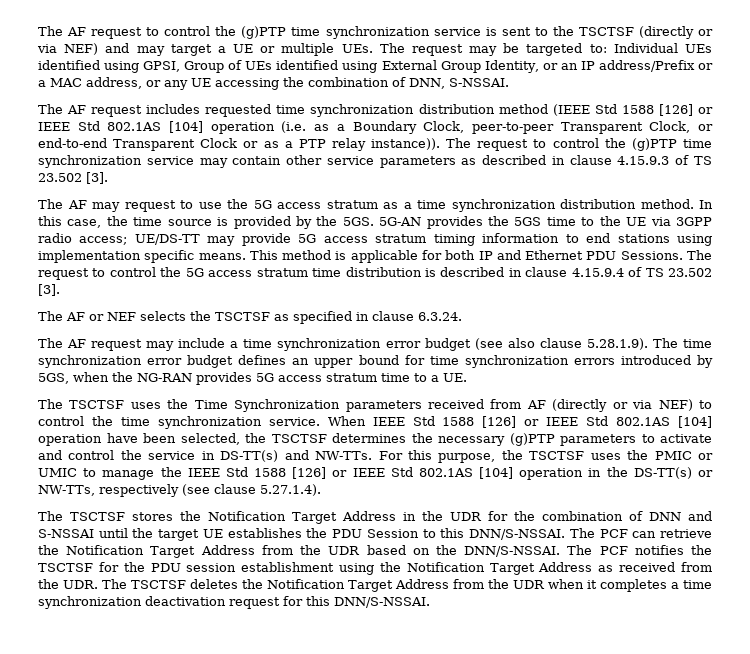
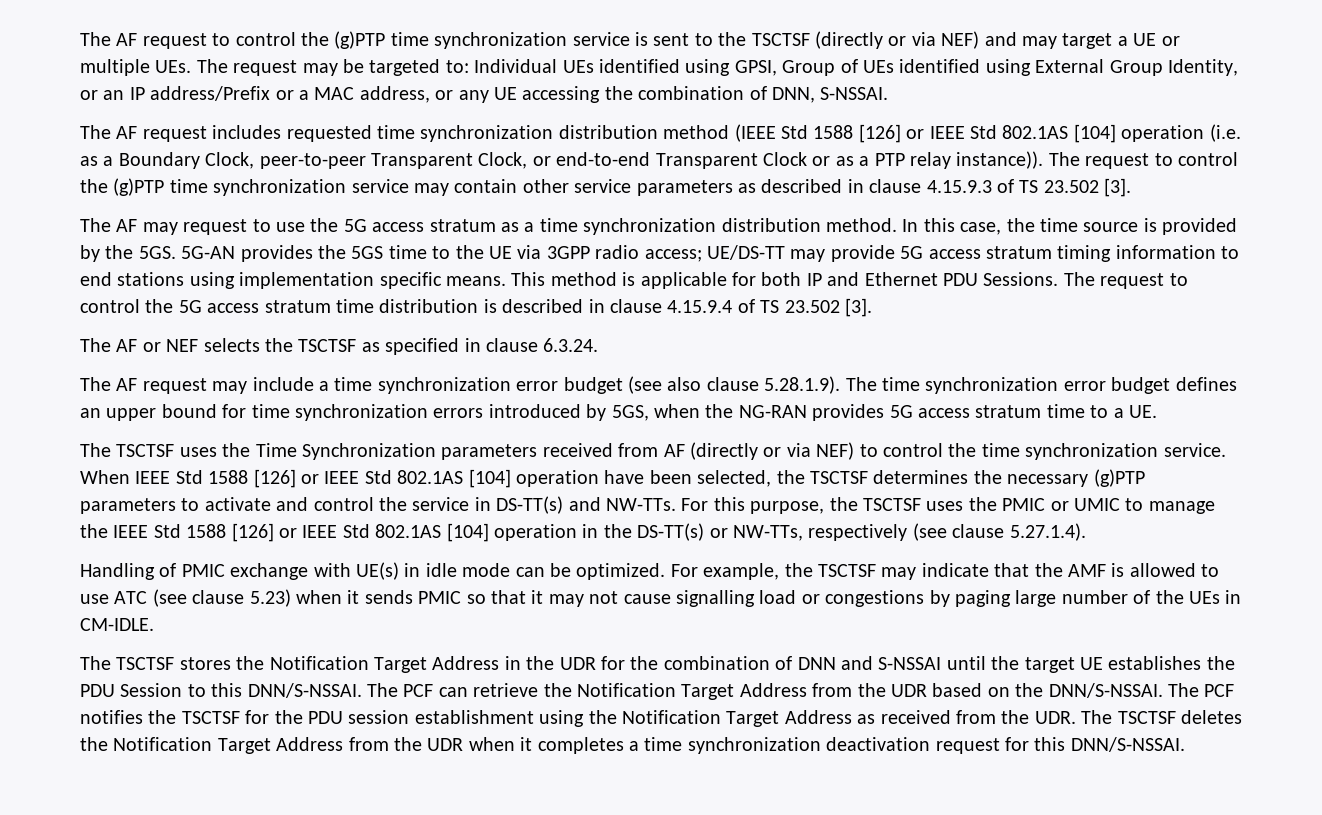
(321, 490) none -> [80,562,1220,580] [80,589,1242,607] [80,618,154,631] // Handling of PMIC exchange with UE(s) in idle mode can be optimized. For example, the TSCTSF may indicate that the AMF is allowed to use ATC (see clause 5.23) when it sends PMIC so that it may not cause signalling load or congestions by paging large number of the UEs in CM-IDLE.

